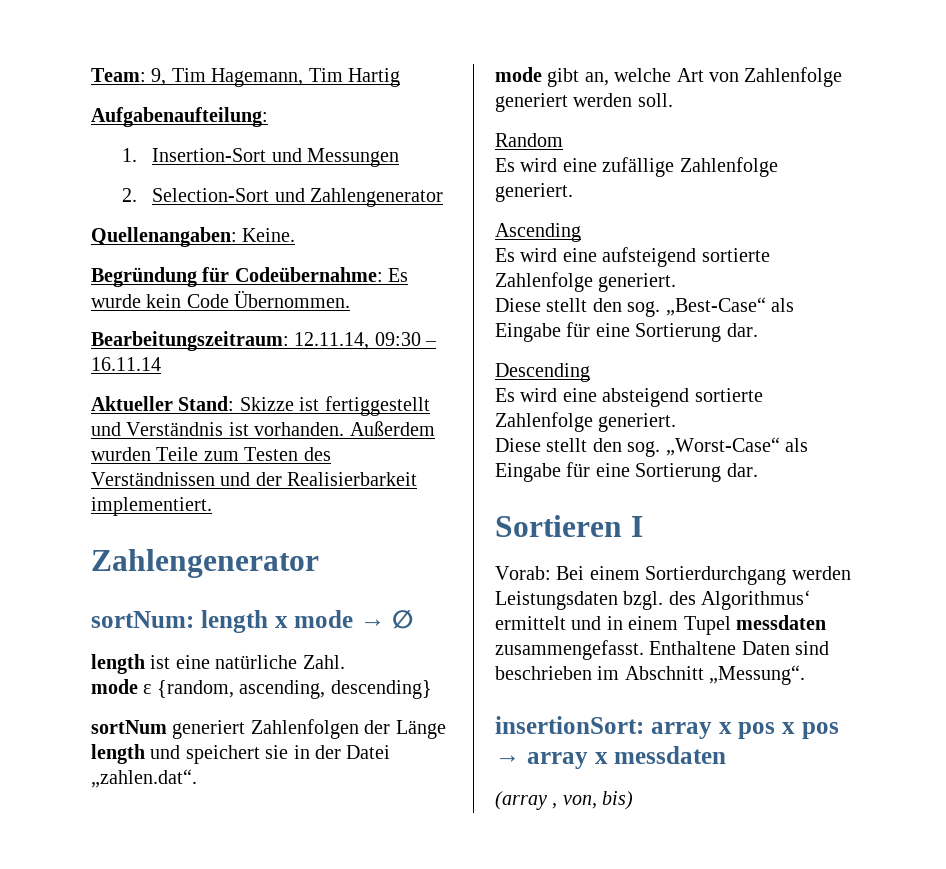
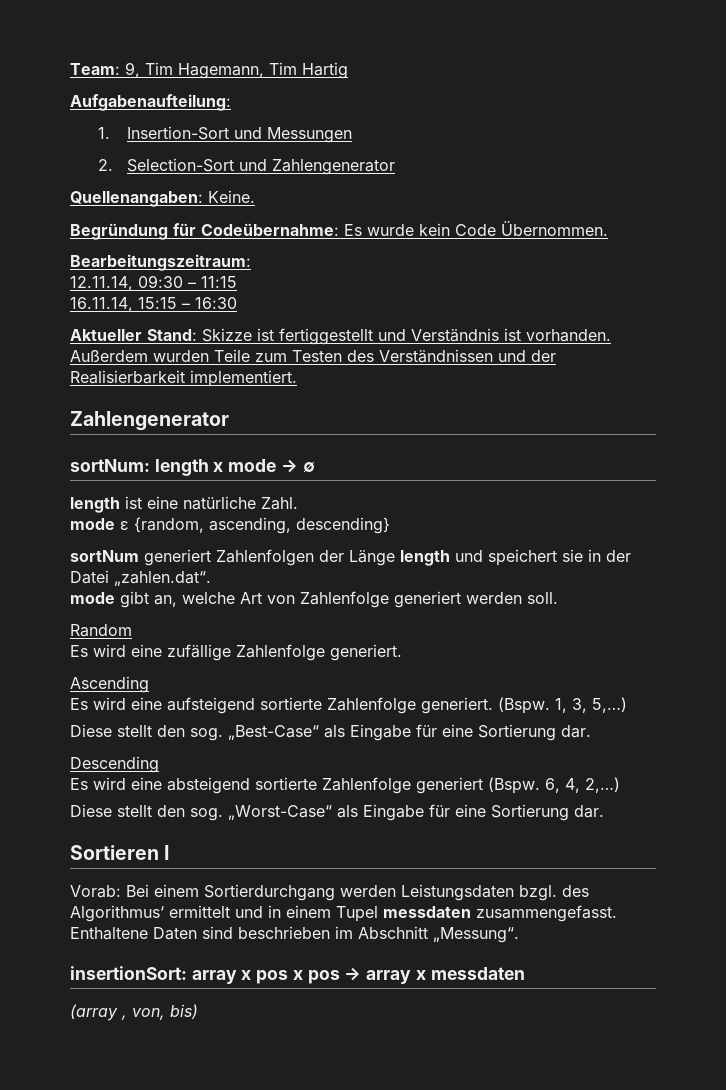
(289, 341) none -> (251, 262) //
[91,357,161,371] 16.11.14 -> [201,276,237,288] [70,297,237,312] 11:15 // 16.11.14, 15:15 – 16:30
(677, 282) none -> [498,697,627,714] (Bspw. 1, 3, 5,…)
[598,413,677,432] generiert. -> [416,777,620,794] generiert (Bspw. 6, 4, 2,…)

